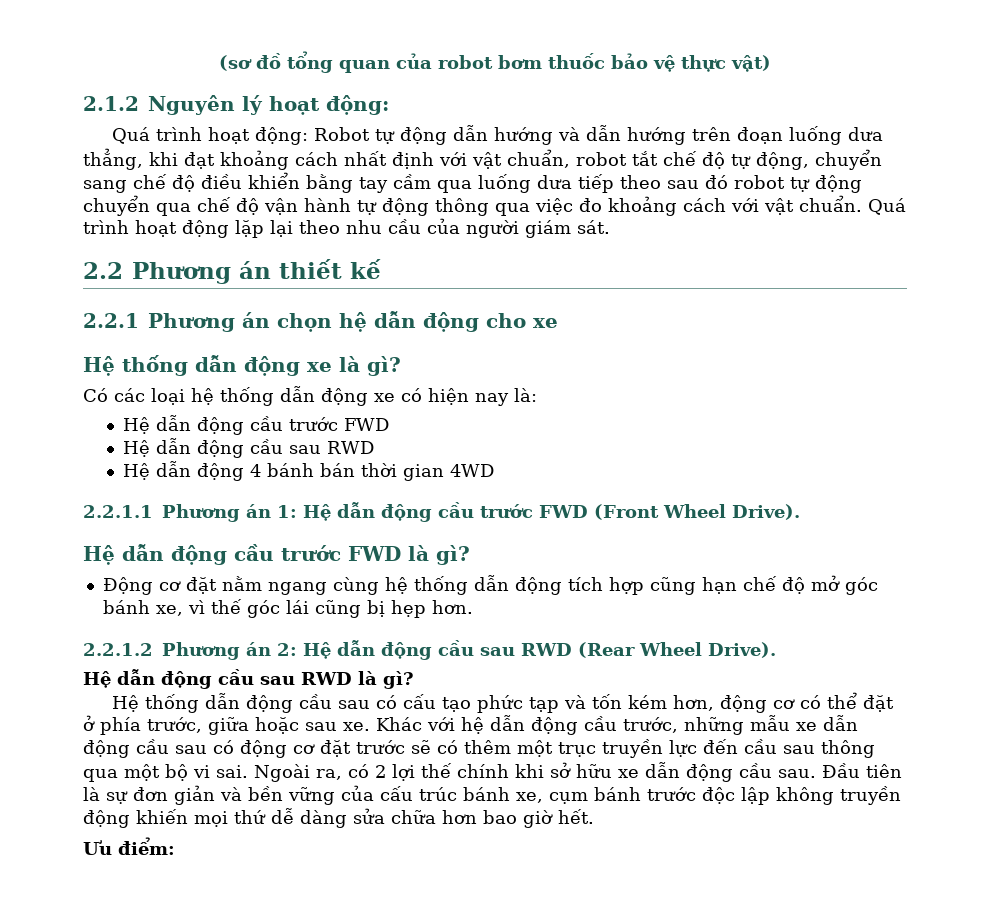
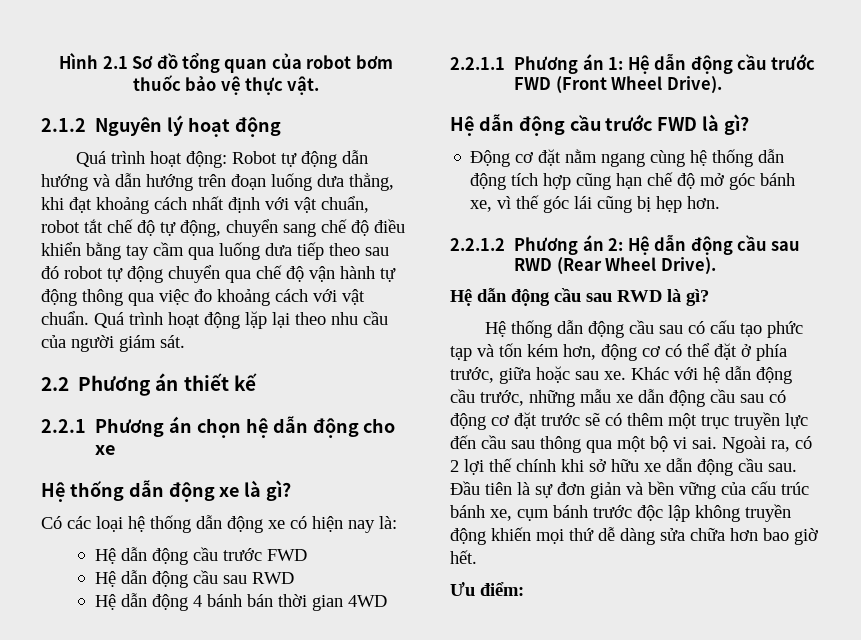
[219,55,252,71] (sơ -> [59,53,154,69] Hình 2.1 Sơ
[731,55,771,72] vật) -> [287,76,320,95] vật.
[326,95,389,115] động: -> [234,117,281,137] động

